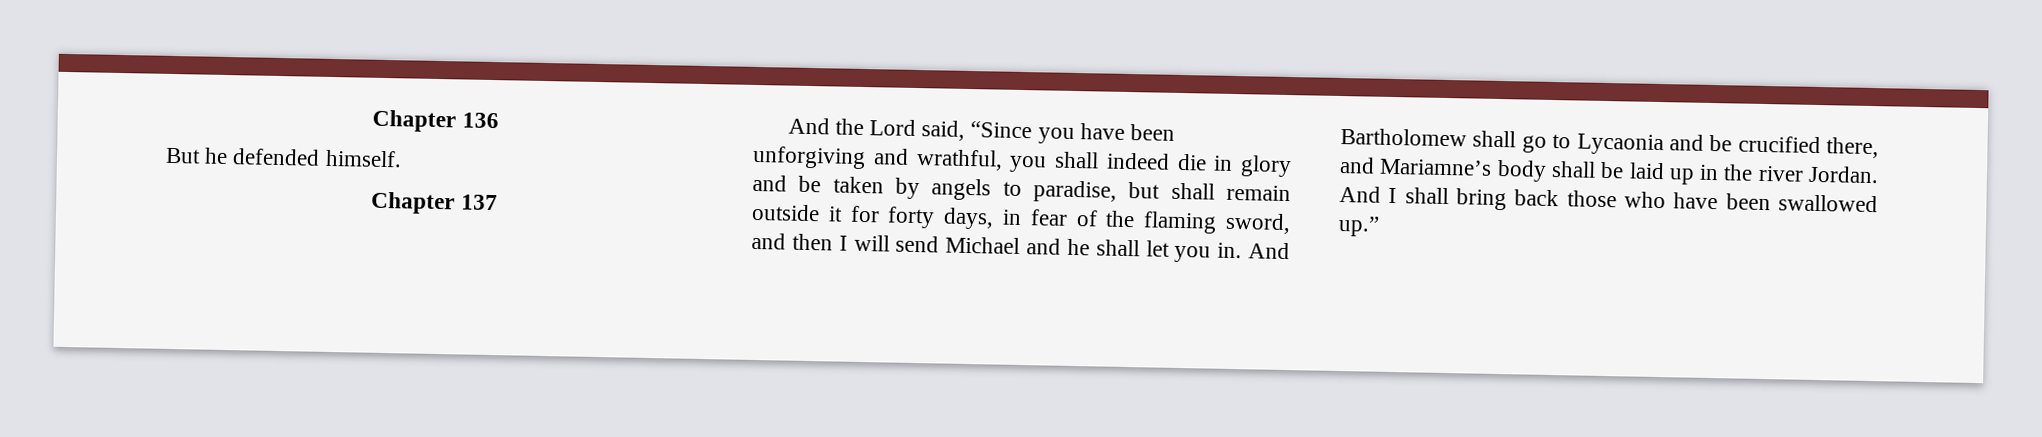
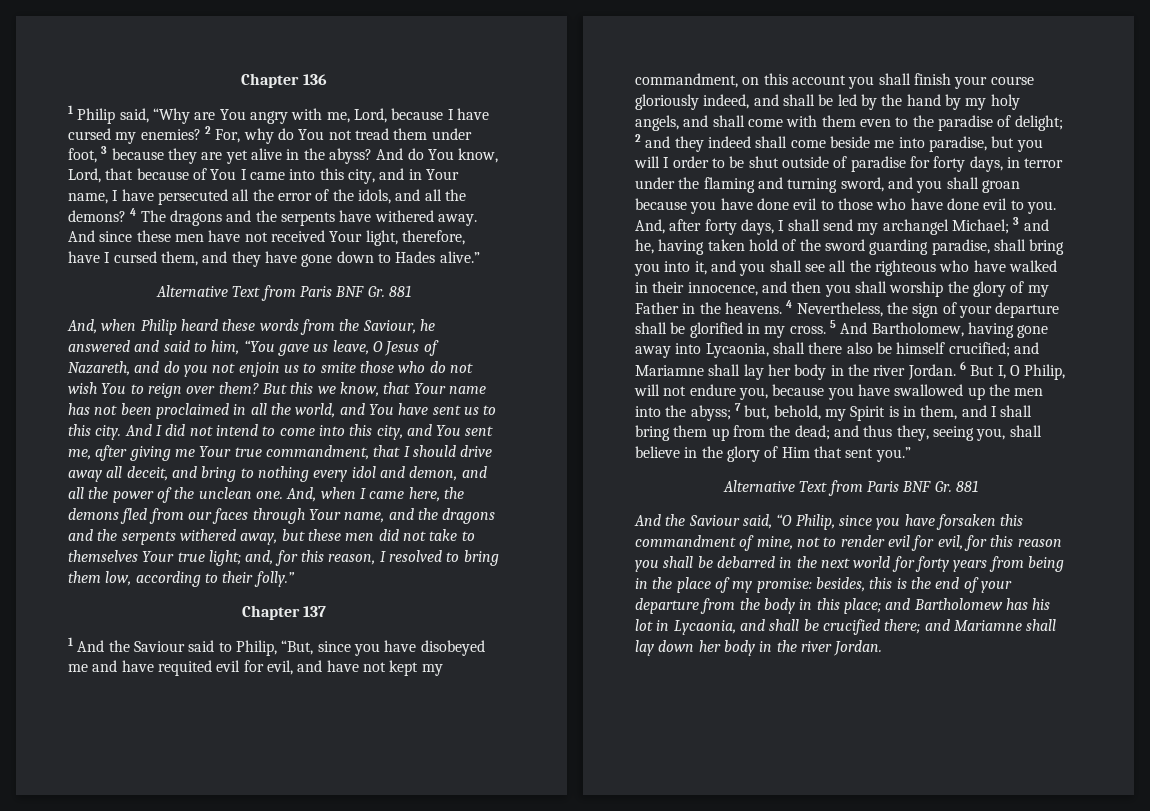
[165,147,402,168] But he defended himself. -> [68,105,489,124] [68,126,472,144] [68,146,499,164] [68,168,459,184] [68,189,466,205] [68,208,477,226] [68,230,465,246] [68,251,480,267] [156,285,411,301] [67,319,435,335] [68,340,439,356] [68,361,473,377] [68,382,486,398] [68,403,497,419] [68,424,494,440] [68,445,493,461] [68,466,487,482] [68,487,464,503] [68,508,496,524] [68,529,475,545] [68,550,499,566] [68,571,295,587] 1 Philip said, “Why are You angry with me, Lord, because I have cursed my enemies? 2 For, why do You not tread them under foot, 3 because they are yet alive in the abyss? And do You know, Lord, that because of You I came into this city, and in Your name, I have persecuted all the error of the idols, and all the demons? 4 The dragons and the serpents have withered away. And since these men have not received Your light, therefore, have I cursed them, and they have gone down to Hades alive.” // Alternative Text from Paris BNF Gr. 881 // And, when Philip heard these words from the Saviour, he answered and said to him, “You gave us leave, O Jesus of Nazareth, and do you not enjoin us to smite those who do not wish You to reign over them? But this we know, that Your name has not been proclaimed in all the world, and You have sent us to this city. And I did not intend to come into this city, and You sent me, after giving me Your true commandment, that I should drive away all deceit, and bring to nothing every idol and demon, and all the power of the unclean one. And, when I came here, the demons fled from our faces through Your name, and the dragons and the serpents withered away, but these men did not take to themselves Your true light; and, for this reason, I resolved to bring them low, according to their folly.”
[787,117,1176,144] [752,145,1292,178] [752,174,1291,203] [751,203,1291,235] [751,232,1290,263] [1340,128,1879,159] [1339,157,1879,185] [1339,186,1878,213] [1338,215,1380,237] And the Lord said, “Since you have been unforgiving and wrathful, you shall indeed die in glory and be taken by angels to paradise, but shall remain outside it for forty days, in fear of the flaming sword, and then I will send Michael and he shall let you in. And Bartholomew shall go to Lycaonia and be crucified there, and Mariamne’s body shall be laid up in the river Jordan. And I shall bring back those who have been swallowed up.” -> [68,637,485,656] [68,660,443,676] [635,73,1034,89] [635,94,1020,110] [635,115,1063,131] [635,134,1043,152] [634,156,1064,172] [635,177,1020,193] [635,198,1056,214] [635,217,1049,235] [635,239,1065,255] [634,260,1057,276] [635,281,1049,297] [635,300,1060,318] [635,320,1049,338] [635,342,1039,358] [635,361,1066,380] [634,384,1044,400] [635,403,1033,421] [635,425,1042,441] [635,446,911,462] [723,480,978,496] [634,514,1024,530] [635,535,1062,551] [635,556,1064,572] [635,577,1012,593] [635,598,1051,614] [635,619,1057,635] [635,640,883,656] 1 And the Saviour said to Philip, “But, since you have disobeyed me and have requited evil for evil, and have not kept my commandment, on this account you shall finish your course gloriously indeed, and shall be led by the hand by my holy angels, and shall come with them even to the paradise of delight; 2 and they indeed shall come beside me into paradise, but you will I order to be shut outside of paradise for forty days, in terror under the flaming and turning sword, and you shall groan because you have done evil to those who have done evil to you. And, after forty days, I shall send my archangel Michael; 3 and he, having taken hold of the sword guarding paradise, shall bring you into it, and you shall see all the righteous who have walked in their innocence, and then you shall worship the glory of my Father in the heavens. 4 Nevertheless, the sign of your departure shall be glorified in my cross. 5 And Bartholomew, having gone away into Lycaonia, shall there also be himself crucified; and Mariamne shall lay her body in the river Jordan. 6 But I, O Philip, will not endure you, because you have swallowed up the men into the abyss; 7 but, behold, my Spirit is in them, and I shall bring them up from the dead; and thus they, seeing you, shall believe in the glory of Him that sent you.” // Alternative Text from Paris BNF Gr. 881 // And the Saviour said, “O Philip, since you have forsaken this commandment of mine, not to render evil for evil, for this reason you shall be debarred in the next world for forty years from being in the place of my promise: besides, this is the end of your departure from the body in this place; and Bartholomew has his lot in Lycaonia, and shall be crucified there; and Mariamne shall lay down her body in the river Jordan.

